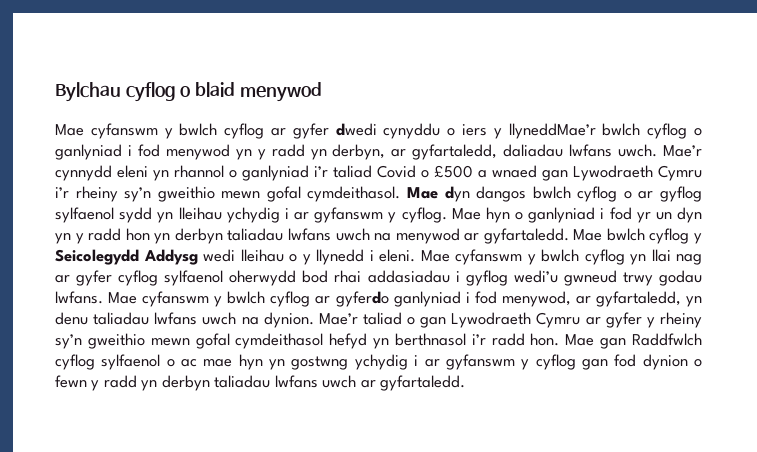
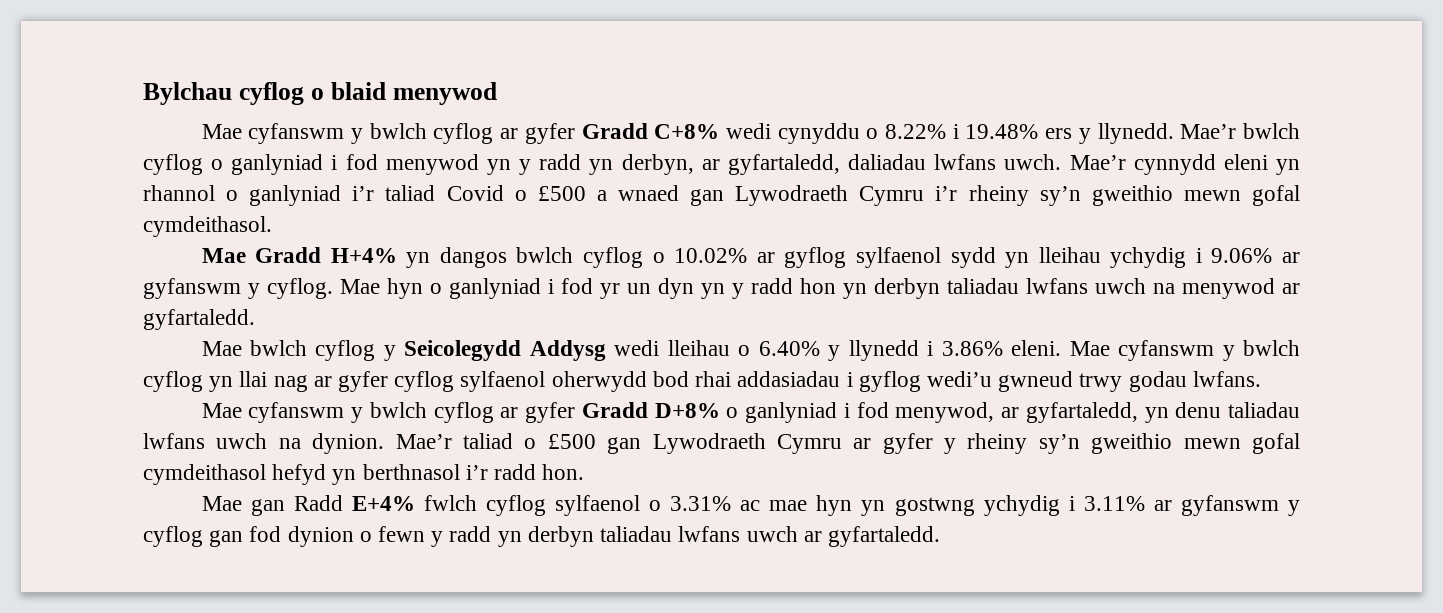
[335,123,596,139] dwedi cynyddu o iers y llyneddMae’r -> [581,123,1237,144] Gradd C+8% wedi cynyddu o 8.22% i 19.48% ers y llynedd. Mae’r
[407,186,470,202] Mae dyn -> [201,247,431,268] // Mae Gradd H+4% yn
(632, 195) none -> [674,248,748,263] 10.02%
(289, 213) none -> [1211,248,1273,263] 9.06%
(569, 236) none -> (255, 319) //
(297, 258) none -> [758,341,820,356] 6.40%
(374, 255) none -> [941,341,1003,356] 3.86%
[108,291,389,307] Mae cyfanswm y bwlch cyflog ar gyferdo -> [201,402,739,423] // Mae cyfanswm y bwlch cyflog ar gyfer Gradd D+8% o
(416, 321) none -> [547,434,596,449] £500
(560, 339) none -> (585, 472) //
[632,333,702,346] Raddfwlch -> [293,495,477,511] Radd E+4% fwlch
(175, 363) none -> [670,496,732,511] 3.31%
(419, 360) none -> [1083,496,1145,511] 3.11%

